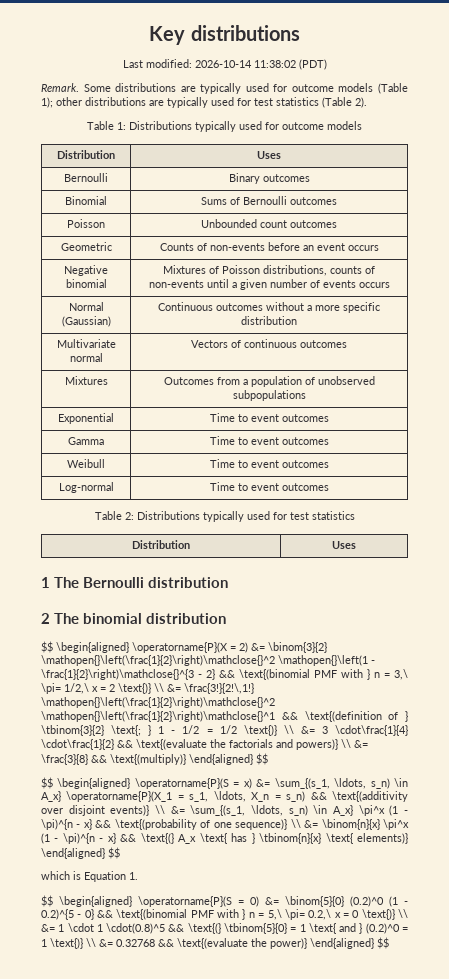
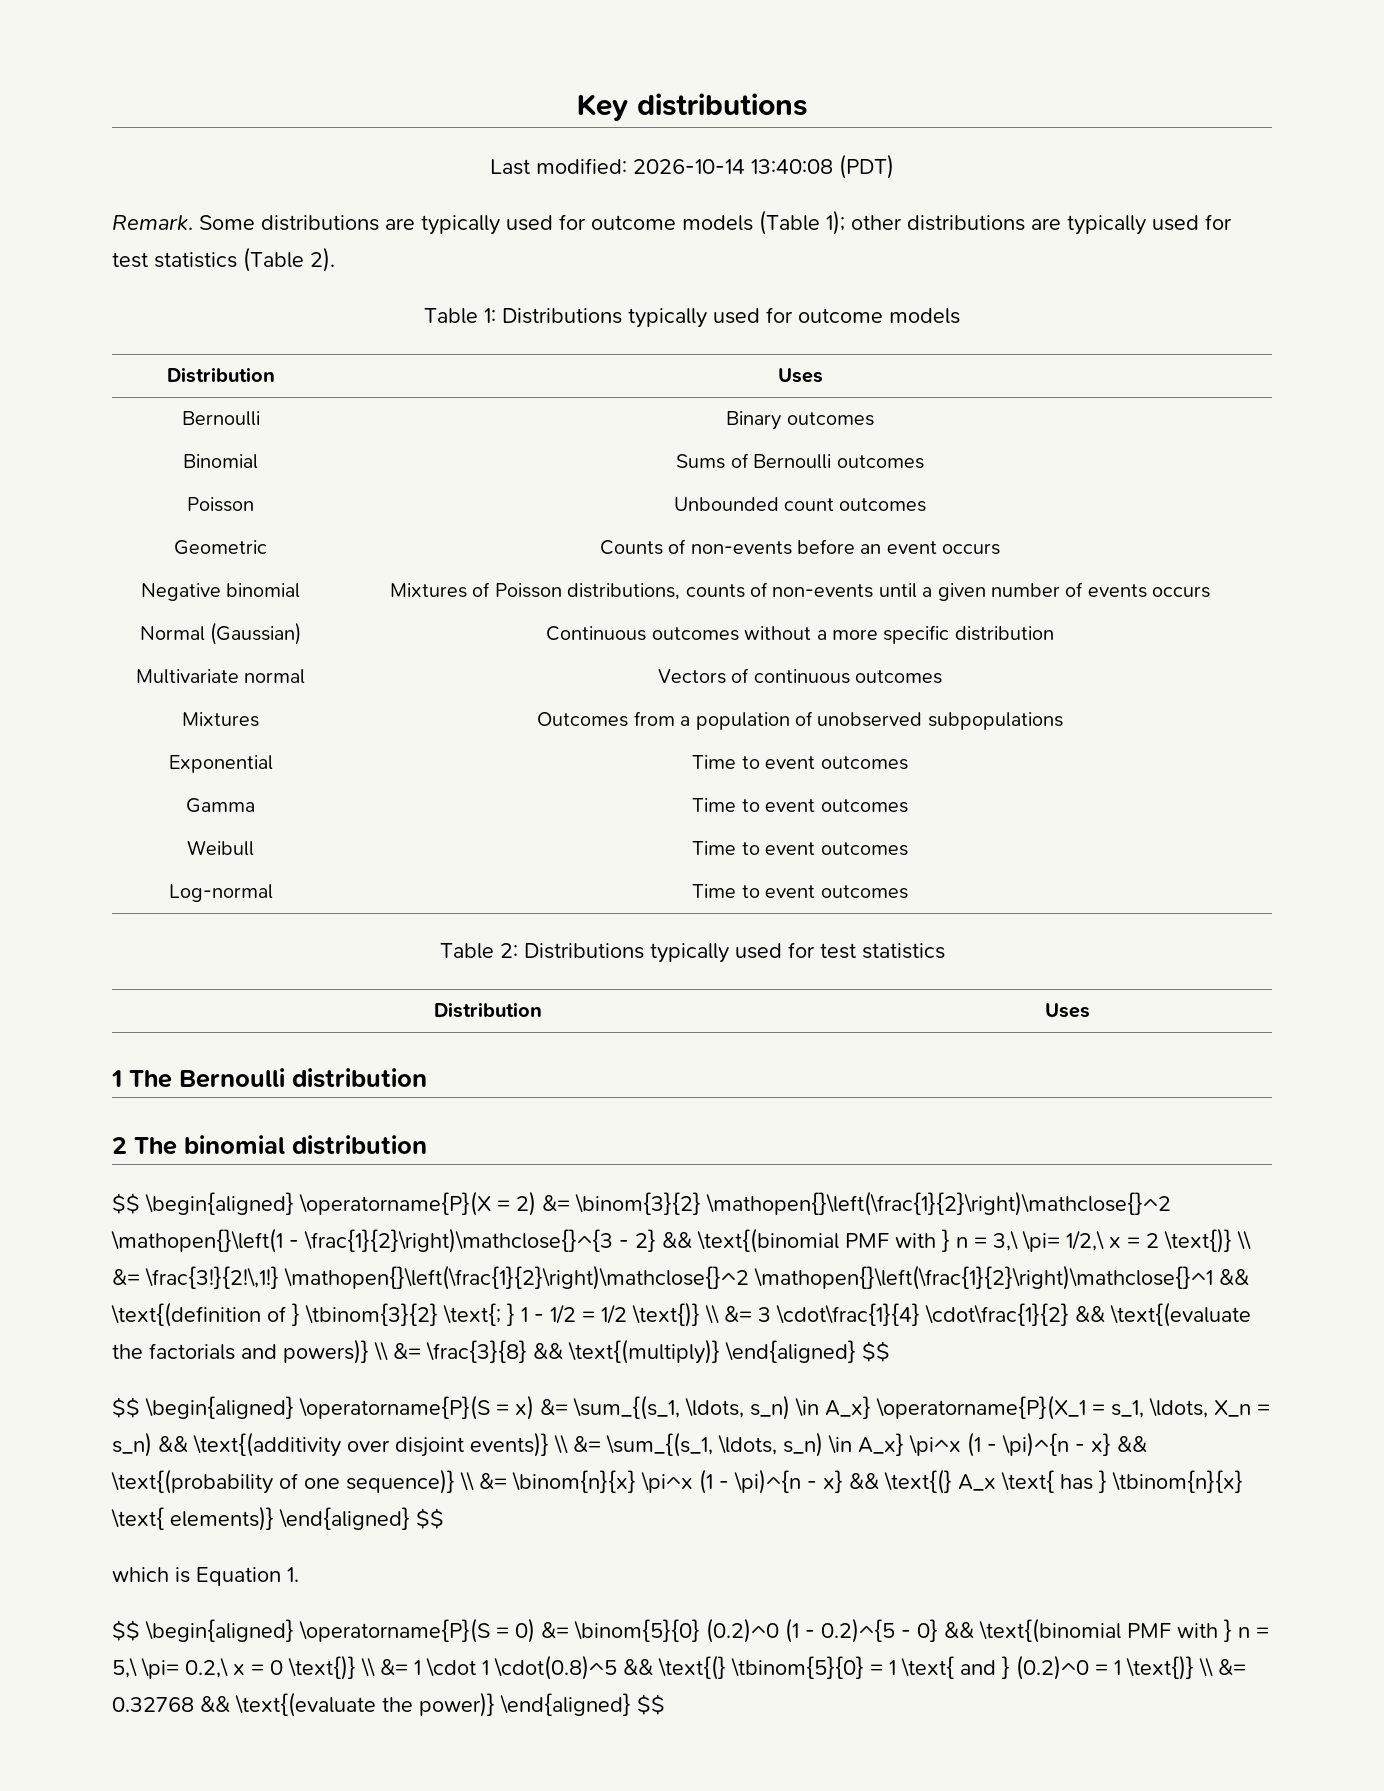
[253,60,296,68] 11:38:02 -> [751,159,833,174] 13:40:08

